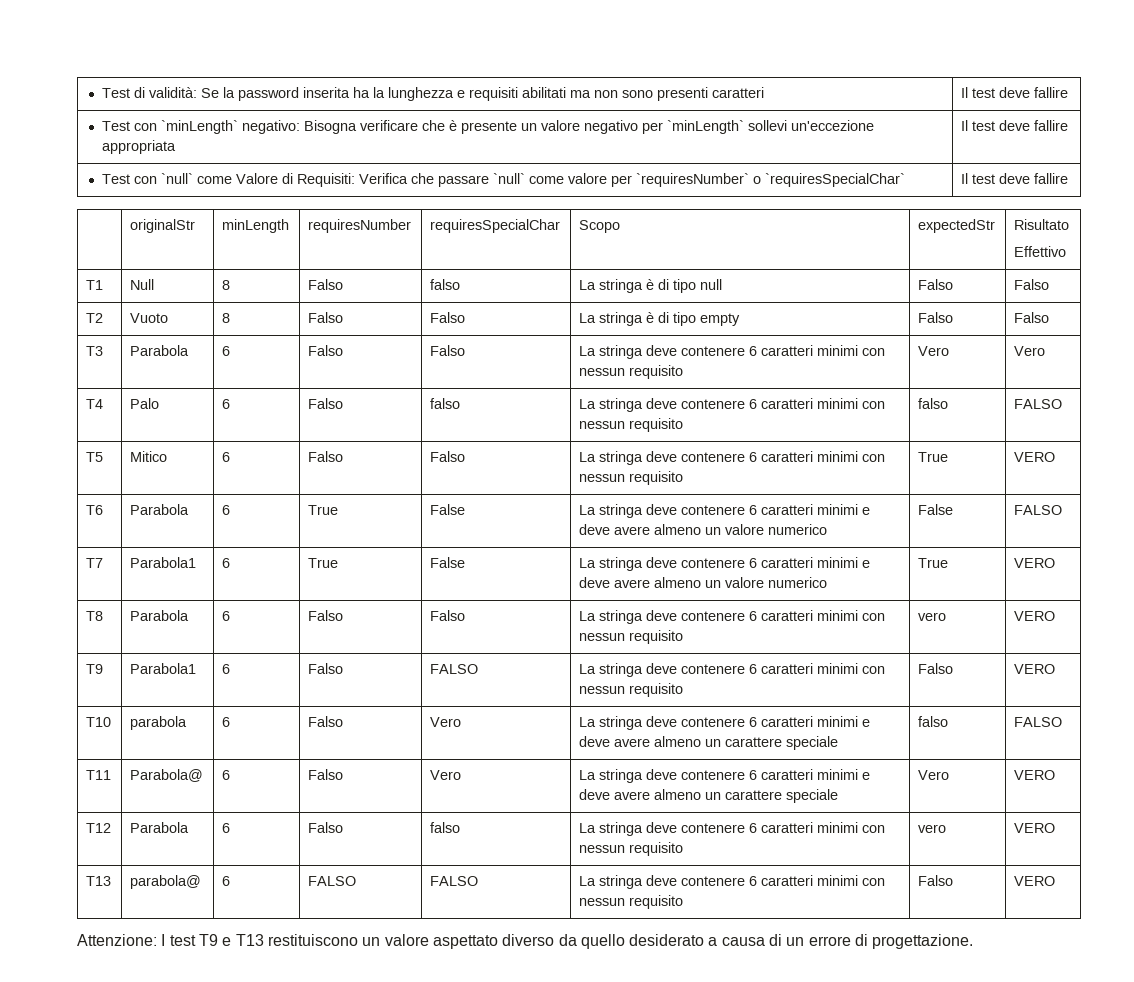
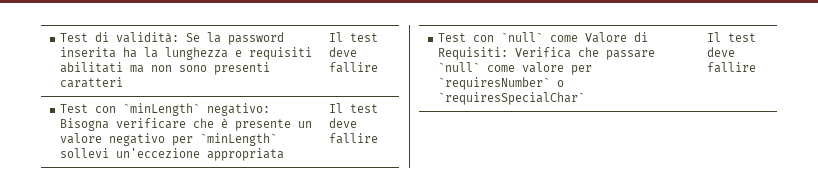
[130,219,196,233] [222,219,290,233] [308,219,412,233] [430,219,561,233] [579,220,621,233] [918,219,996,233] [1014,219,1070,230] [1014,246,1067,257] [86,280,104,290] [130,279,155,290] [222,280,231,290] [308,279,344,290] [430,279,461,290] [579,279,723,293] [918,279,954,290] [1014,279,1050,290] [86,313,104,323] [130,313,169,323] [222,313,231,323] [308,312,344,323] [430,312,466,323] [579,312,741,326] [918,312,954,323] [1014,312,1050,323] [86,346,104,356] [130,345,190,356] [222,346,231,356] [308,345,344,356] [430,345,466,356] [579,345,886,359] [579,365,684,379] [918,346,950,356] [1014,346,1046,356] [86,399,104,409] [130,398,160,409] [222,399,231,409] [308,398,344,409] [430,398,461,409] [579,398,886,412] [579,418,684,432] [918,398,949,409] [1014,399,1063,409] [86,452,104,462] [130,451,168,462] [222,452,231,462] [308,451,344,462] [430,451,466,462] [579,451,886,465] [579,471,684,485] [918,452,949,462] [1014,452,1056,462] [86,505,104,515] [130,504,190,515] [222,505,231,515] [308,505,339,515] [430,504,466,515] [579,504,871,518] [579,524,828,535] [918,504,954,515] [1014,505,1063,515] [86,558,104,568] [130,557,197,568] [222,558,231,568] [308,558,339,568] [430,557,466,568] [579,557,871,571] [579,577,828,588] [918,558,949,568] [1014,558,1056,568] [86,611,104,621] [130,610,190,621] [222,611,231,621] [308,610,344,621] [430,610,466,621] [579,610,886,624] [579,630,684,644] [918,612,947,621] [1014,611,1056,621] [86,664,104,674] [130,663,197,674] [222,664,231,674] [308,663,344,674] [430,664,479,674] [579,663,886,677] [579,683,684,697] [918,663,954,674] [1014,664,1056,674] [86,717,112,727] [130,716,188,730] [222,717,231,727] [308,716,344,727] [430,717,462,727] [579,716,871,730] [579,736,839,750] [918,716,949,727] [1014,717,1063,727] [86,770,112,780] [130,769,204,782] [222,770,231,780] [308,769,344,780] [430,770,462,780] [579,769,871,783] [579,789,839,803] [918,770,950,780] [1014,770,1056,780] [86,823,112,833] [130,822,190,833] [222,823,231,833] [308,822,344,833] [430,822,461,833] [579,822,886,836] [579,842,684,856] [918,824,947,833] [1014,823,1056,833] [86,876,112,886] [130,875,202,889] [222,876,231,886] [308,876,357,886] [430,876,479,886] [579,875,886,889] [579,895,684,909] [918,875,954,886] [1014,876,1056,886] [77,934,974,949] // | originalStr | minLength | requiresNumber | requiresSpecialChar | Scopo | expectedStr | Risultato // Effettivo // T1 | Null | 8 | Falso | falso | La stringa è di tipo null | Falso | Falso // T2 | Vuoto | 8 | Falso | Falso | La stringa è di tipo empty | Falso | Falso // T3 | Parabola | 6 | Falso | Falso | La stringa deve contenere 6 caratteri minimi con nessun requisito | Vero | Vero // T4 | Palo | 6 | Falso | falso | La stringa deve contenere 6 caratteri minimi con nessun requisito | falso | FALSO // T5 | Mitico | 6 | Falso | Falso | La stringa deve contenere 6 caratteri minimi con nessun requisito | True | VERO // T6 | Parabola | 6 | True | False | La stringa deve contenere 6 caratteri minimi e deve avere almeno un valore numerico | False | FALSO // T7 | Parabola1 | 6 | True | False | La stringa deve contenere 6 caratteri minimi e deve avere almeno un valore numerico | True | VERO // T8 | Parabola | 6 | Falso | Falso | La stringa deve contenere 6 caratteri minimi con nessun requisito | vero | VERO // T9 | Parabola1 | 6 | Falso | FALSO | La stringa deve contenere 6 caratteri minimi con nessun requisito | Falso | VERO // T10 | parabola | 6 | Falso | Vero | La stringa deve contenere 6 caratteri minimi e deve avere almeno un carattere speciale | falso | FALSO // T11 | Parabola@ | 6 | Falso | Vero | La stringa deve contenere 6 caratteri minimi e deve avere almeno un carattere speciale | Vero | VERO // T12 | Parabola | 6 | Falso | falso | La stringa deve contenere 6 caratteri minimi con nessun requisito | vero | VERO // T13 | parabola@ | 6 | FALSO | FALSO | La stringa deve contenere 6 caratteri minimi con nessun requisito | Falso | VERO // Attenzione: I test T9 e T13 restituiscono un valore aspettato diverso da quello desiderato a causa di un errore di progettazione. -> (756, 67) none

